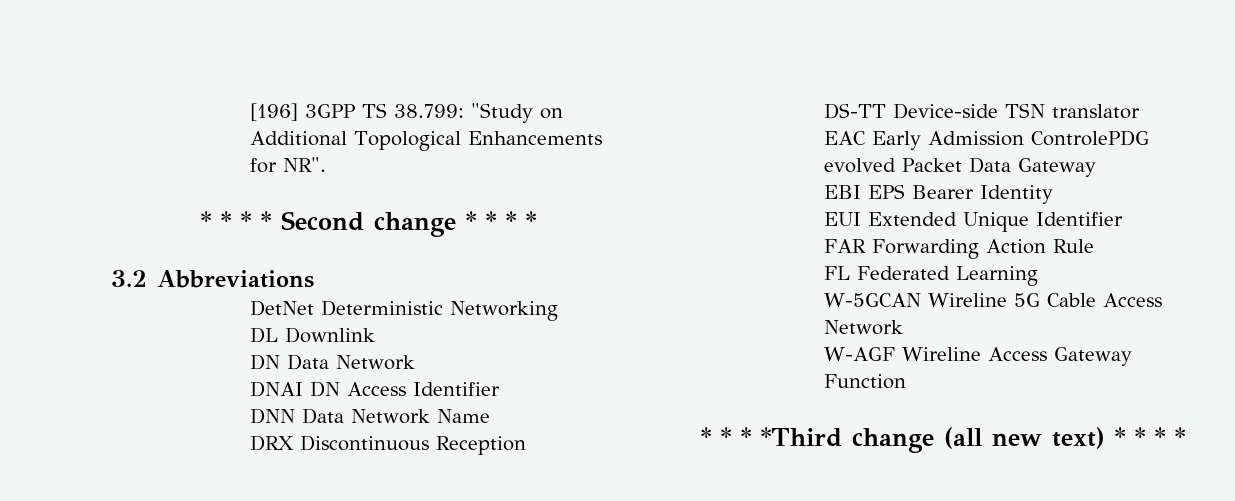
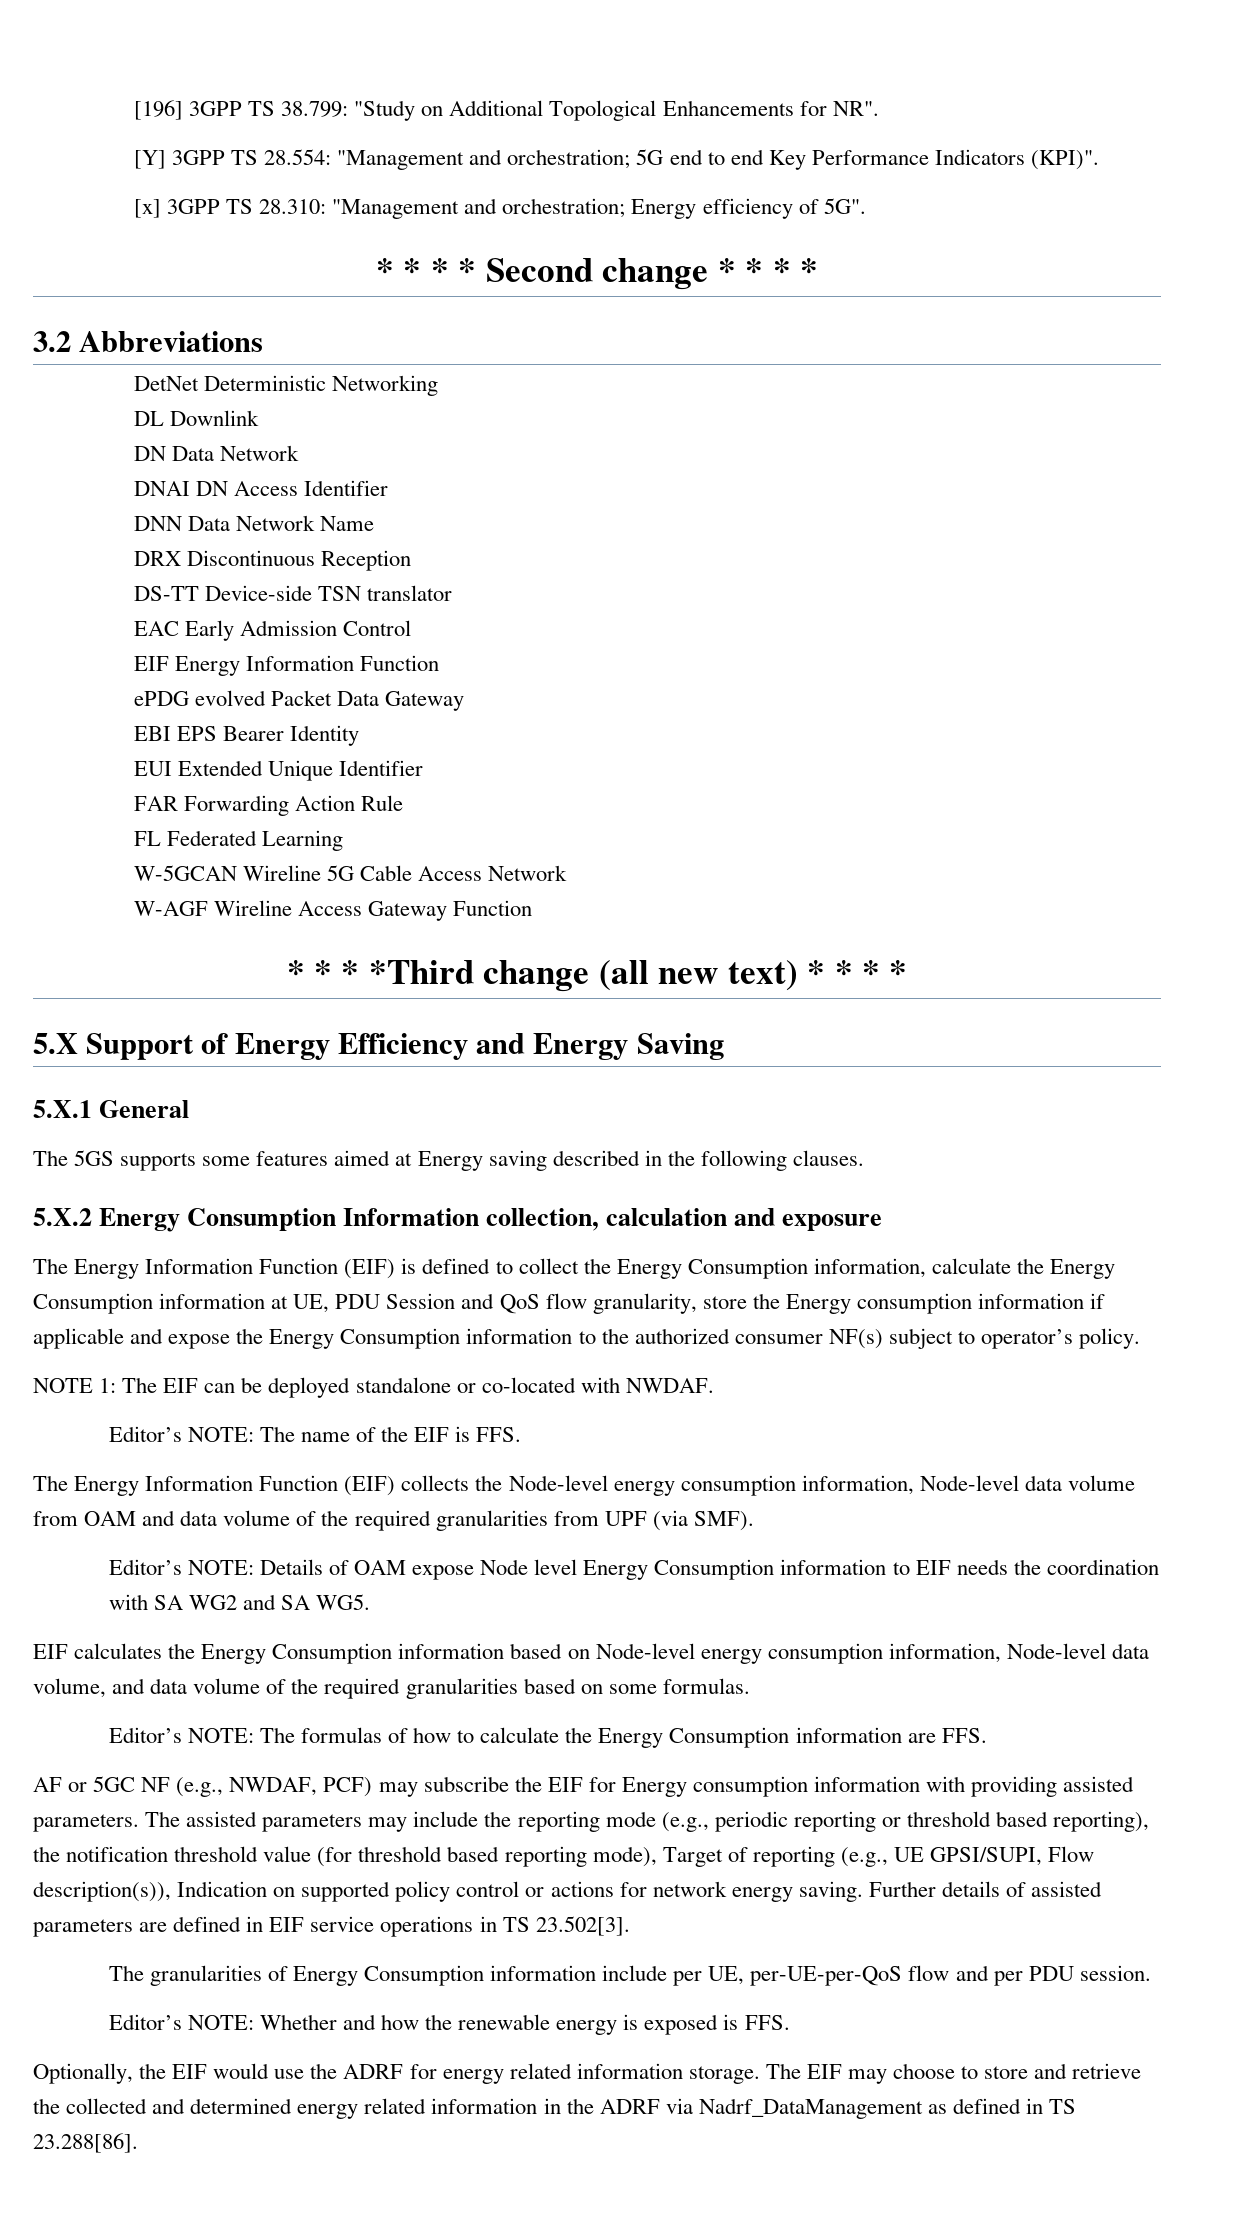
(327, 164) none -> [133,149,1099,170] [133,198,866,219] // [Y] 3GPP TS 28.554: "Management and orchestration; 5G end to end Key Performance Indicators (KPI)". // [x] 3GPP TS 28.310: "Management and orchestration; Energy efficiency of 5G".
[1031,130,1150,146] ControlePDG -> [343,620,412,636] [133,655,440,676] [133,691,189,706] Control // EIF Energy Information Function // ePDG
(1185, 436) none -> [33,1033,724,1060] [33,1100,190,1118] [33,1150,864,1171] [33,1208,883,1232] [33,1258,1116,1279] [33,1293,1106,1314] [33,1328,1141,1349] [33,1377,714,1398] [108,1426,522,1442] [33,1475,1135,1496] [33,1510,754,1531] [108,1559,1159,1580] [108,1594,371,1610] [33,1643,1149,1664] [33,1678,750,1699] [108,1727,987,1748] [33,1776,1135,1797] [33,1811,1150,1832] [33,1846,1095,1867] [33,1881,1103,1902] [33,1916,630,1937] [108,1965,1151,1986] [108,2014,790,2035] [33,2063,1142,2084] [33,2098,1077,2119] [33,2133,138,2153] // 5.X Support of Energy Efficiency and Energy Saving // 5.X.1 General // The 5GS supports some features aimed at Energy saving described in the following clauses. // 5.X.2 Energy Consumption Information collection, calculation and exposure // The Energy Information Function (EIF) is defined to collect the Energy Consumption information, calculate the Energy Consumption information at UE, PDU Session and QoS flow granularity, store the Energy consumption information if applicable and expose the Energy Consumption information to the authorized consumer NF(s) subject to operator’s policy. // NOTE 1: The EIF can be deployed standalone or co-located with NWDAF. // Editor’s NOTE: The name of the EIF is FFS. // The Energy Information Function (EIF) collects the Node-level energy consumption information, Node-level data volume from OAM and data volume of the required granularities from UPF (via SMF). // Editor’s NOTE: Details of OAM expose Node level Energy Consumption information to EIF needs the coordination with SA WG2 and SA WG5. // EIF calculates the Energy Consumption information based on Node-level energy consumption information, Node-level data volume, and data volume of the required granularities based on some formulas. // Editor’s NOTE: The formulas of how to calculate the Energy Consumption information are FFS. // AF or 5GC NF (e.g., NWDAF, PCF) may subscribe the EIF for Energy consumption information with providing assisted parameters. The assisted parameters may include the reporting mode (e.g., periodic reporting or threshold based reporting), the notification threshold value (for threshold based reporting mode), Target of reporting (e.g., UE GPSI/SUPI, Flow description(s)), Indication on supported policy control or actions for network energy saving. Further details of assisted parameters are defined in EIF service operations in TS 23.502[3]. // The granularities of Energy Consumption information include per UE, per-UE-per-QoS flow and per PDU session. // Editor’s NOTE: Whether and how the renewable energy is exposed is FFS. // Optionally, the EIF would use the ADRF for energy related information storage. The EIF may choose to store and retrieve the collected and determined energy related information in the ADRF via Nadrf_DataManagement as defined in TS 23.288[86].

